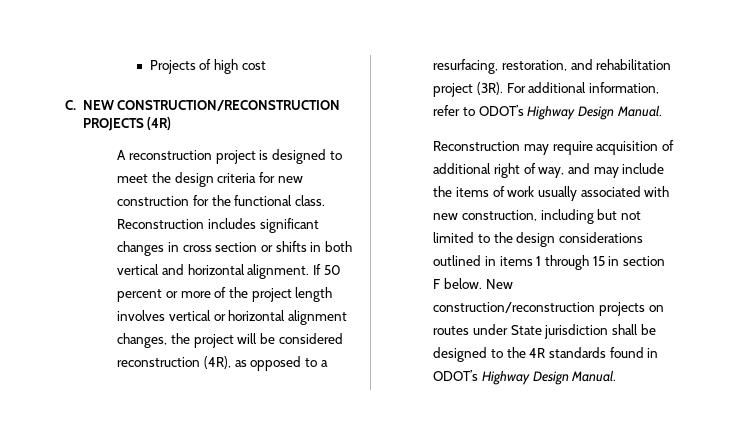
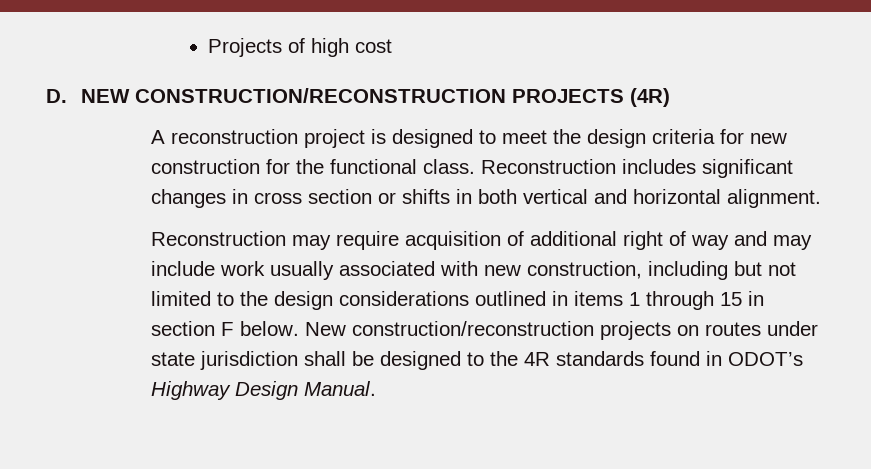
[65,100,76,110] C. -> [46,89,67,103] D.
[312,264,341,275] [117,287,333,302] [117,310,347,325] [117,333,343,348] [117,356,328,371] [433,59,672,74] [433,82,659,97] [433,105,662,120] If 50 percent or more of the project length involves vertical or horizontal alignment changes, the project will be considered reconstruction (4R), as opposed to a resurfacing, restoration, and rehabilitation project (3R). For additional information, refer to ODOT’s Highway Design Manual. -> (821, 198) none
[538,167,565,178] way, -> [690,235,729,250] way
[433,186,505,197] the items of -> (215, 268) none
[510,325,542,335] State -> [150,352,195,366] state

